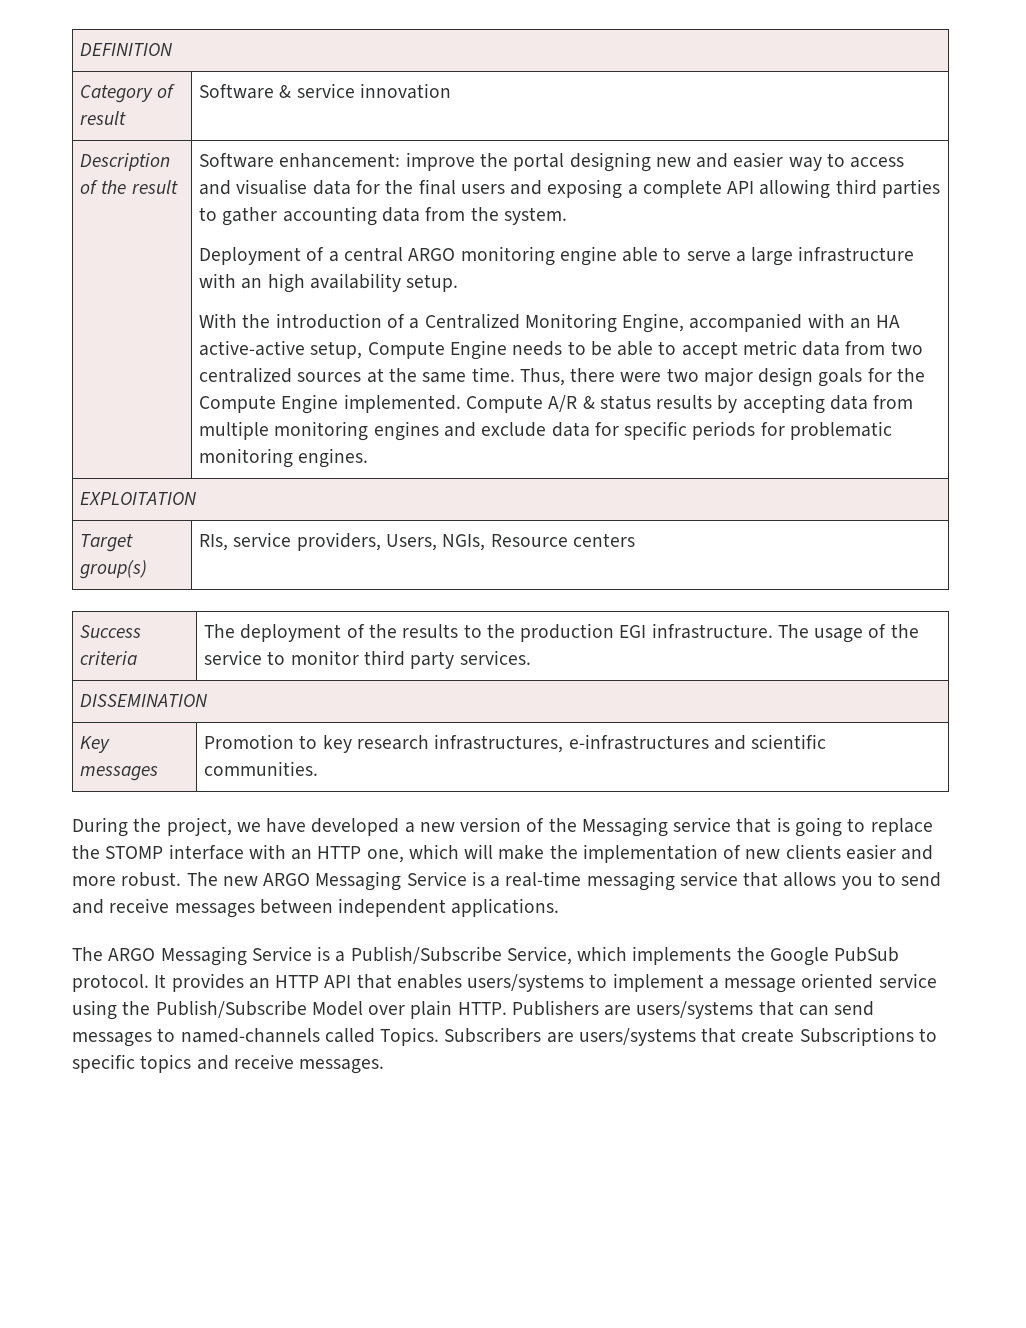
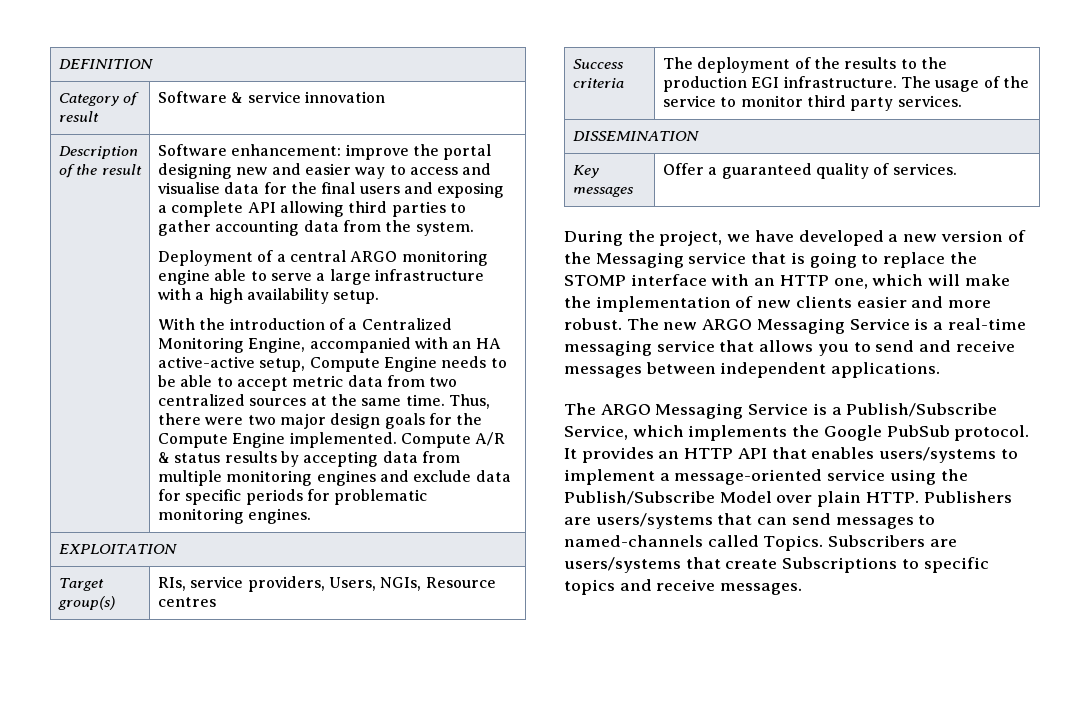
[241,278,263,289] an -> [195,292,205,300] a
[572,533,635,547] centers -> [157,597,216,607] centres
[204,734,827,753] [204,761,319,776] Promotion to key research infrastructures, e-infrastructures and scientific communities. -> [662,163,957,179] Offer a guaranteed quality of services.
[724,973,874,993] message oriented -> [674,469,823,485] message-oriented

